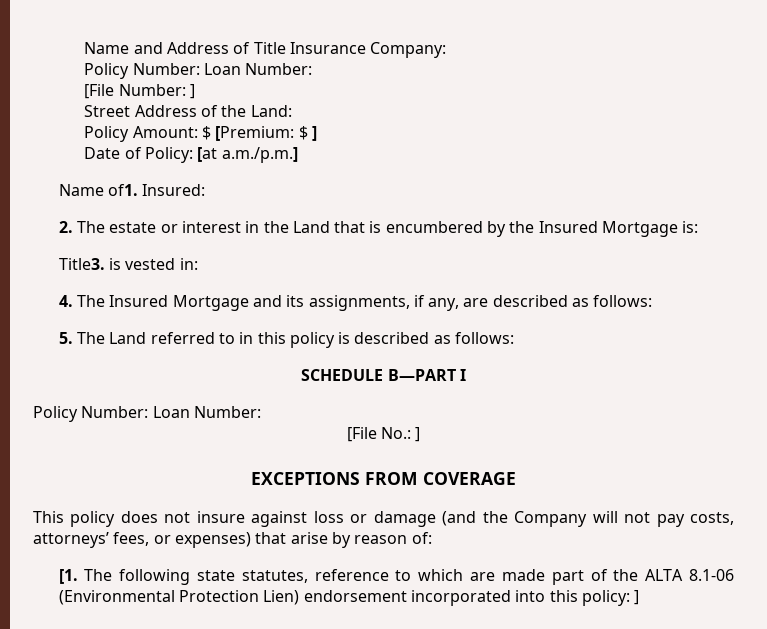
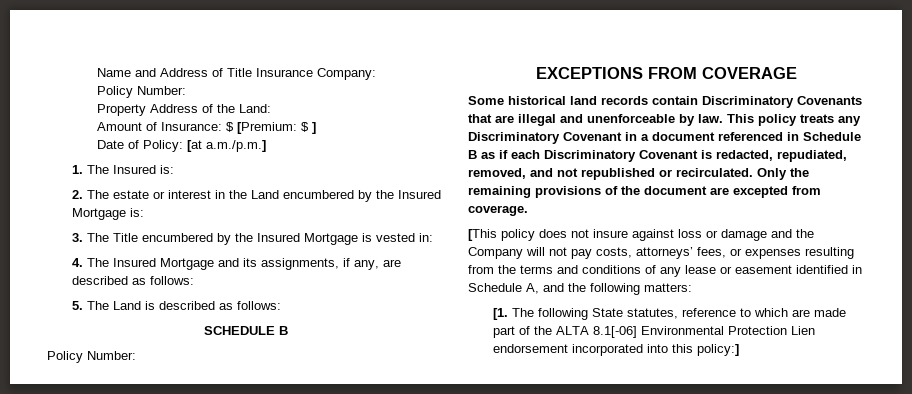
[203,63,313,75] [84,84,195,99] [84,105,131,117] Loan Number: // [File Number: ] // Street -> [97,104,147,116] // Property
[84,126,198,142] Policy Amount: -> [97,122,223,131] Amount of Insurance:
[58,184,206,196] Name of1. Insured: -> [72,165,175,174] 1. The Insured is:
[334,221,382,233] that is -> (280, 194) none
[58,258,105,270] Title3. -> [72,233,359,245] 3. The Title encumbered by the Insured Mortgage
[150,332,335,348] referred to in this policy -> (142, 305) none
[387,369,466,381] [33,406,261,422] [346,427,421,442] [251,472,516,485] [33,511,64,523] B—PART I // Policy Number: Loan Number: // [File No.: ] // EXCEPTIONS FROM COVERAGE // This -> [278,326,288,335] [47,351,136,363] [536,67,797,79] [468,96,862,108] [468,114,861,126] [468,132,861,144] [468,150,847,162] [468,168,809,180] [468,186,821,198] [468,205,528,216] [468,229,497,241] B // Policy Number: // EXCEPTIONS FROM COVERAGE // Some historical land records contain Discriminatory Covenants that are illegal and unenforceable by law. This policy treats any Discriminatory Covenant in a document referenced in Schedule B as if each Discriminatory Covenant is redacted, repudiated, removed, and not republished or recirculated. Only the remaining provisions of the document are excepted from coverage. // [This
[442,511,477,526] (and -> [771,229,792,238] and
[174,532,432,548] expenses) that arise by reason of: -> [745,247,854,259] [468,265,862,277] [468,283,692,295] expenses resulting from the terms and conditions of any lease or easement identified in Schedule A, and the following matters:
[197,570,236,581] state -> [592,308,624,317] State
[688,569,734,581] [58,590,300,605] 8.1-06 (Environmental Protection Lien) -> [593,326,816,338] 8.1[-06] Environmental Protection Lien
[581,590,640,606] policy: ] -> [697,344,740,356] policy:]

